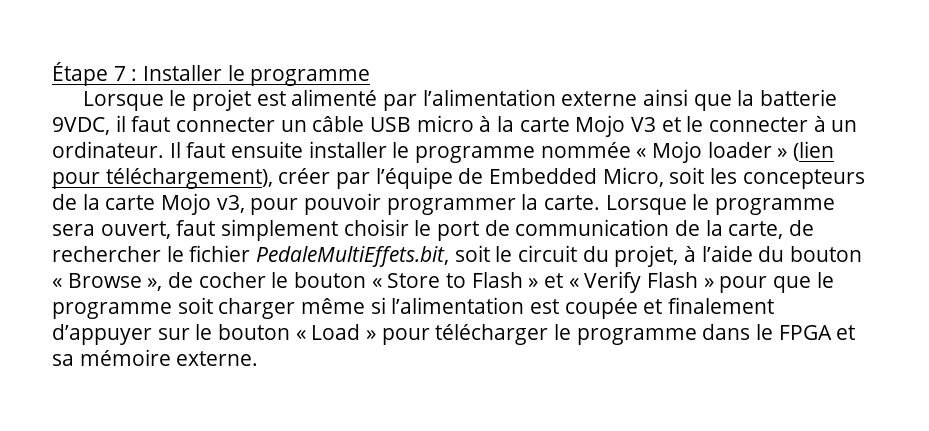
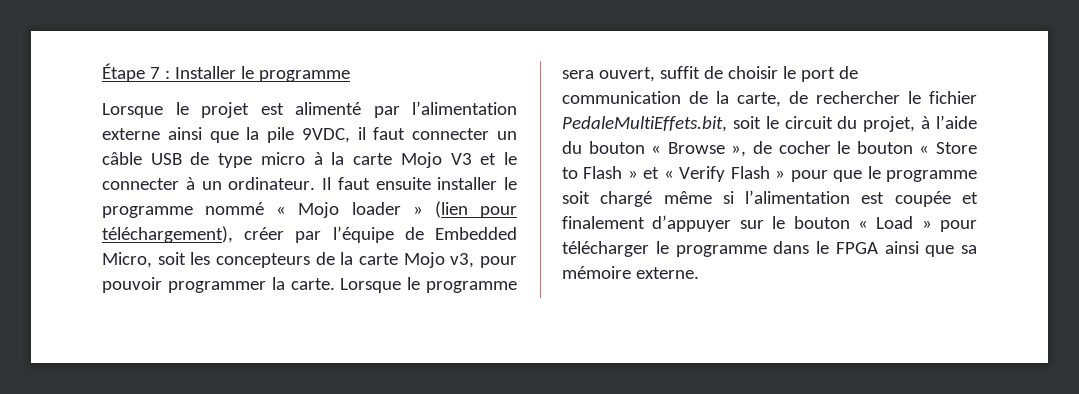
[759,89,837,106] batterie -> [267,127,295,143] pile
(412, 124) none -> [190,152,253,168] de type
[540,142,631,158] nommée -> [205,202,265,215] nommé
[176,219,339,241] faut simplement -> [659,66,723,79] suffit de
[218,298,296,319] charger -> [600,191,653,207] chargé
[836,325,856,340] et -> [884,241,955,257] ainsi que

